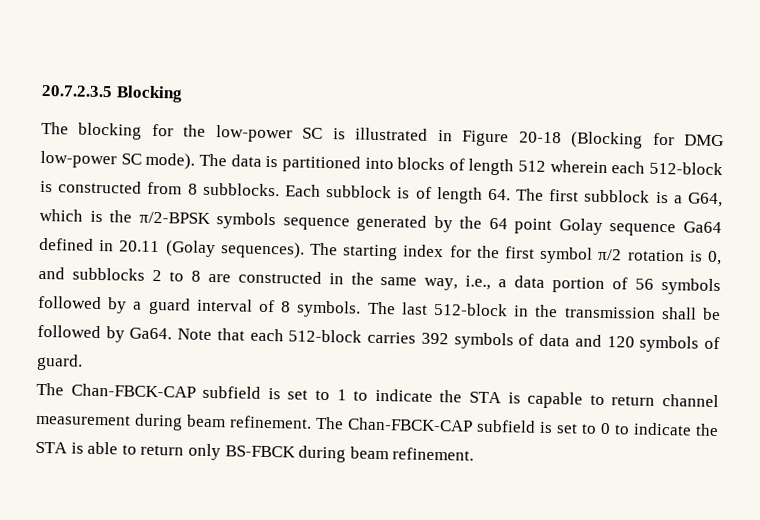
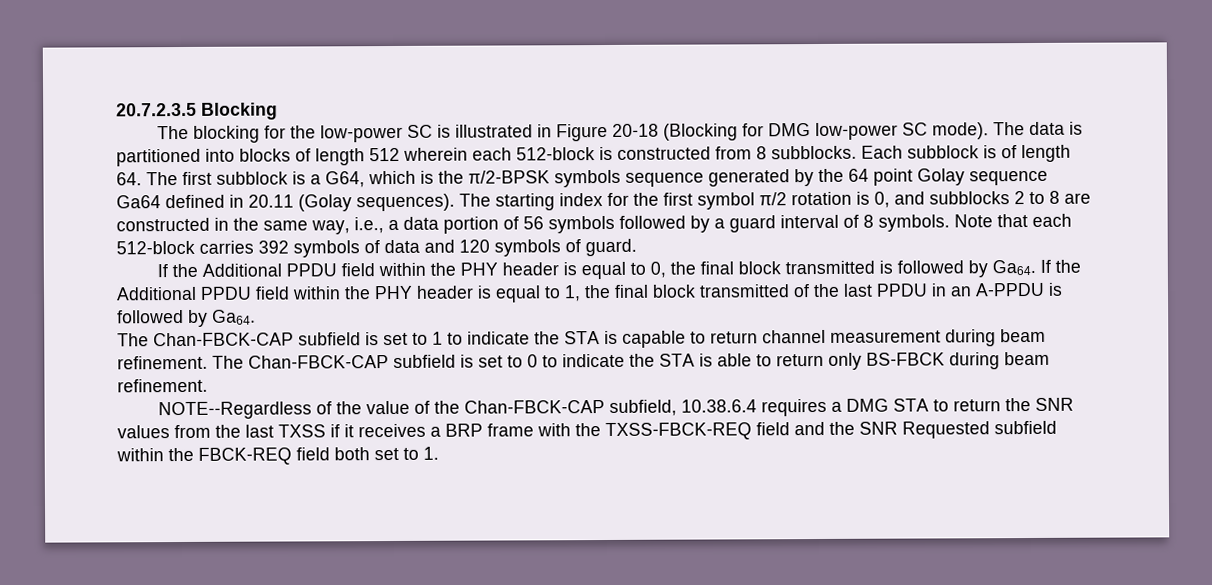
[367,301,721,321] [37,324,173,343] The last 512-block in the transmission shall be followed by Ga64. -> (950, 223) none
(83, 362) none -> [157,259,1082,280] [116,282,1063,303] [117,309,256,327] // If the Additional PPDU field within the PHY header is equal to 0, the final block transmitted is followed by Ga64. If the Additional PPDU field within the PHY header is equal to 1, the final block transmitted of the last PPDU in an A-PPDU is followed by Ga64.
(475, 454) none -> [158,397,1075,420] [117,420,1057,441] [116,446,439,465] // NOTE--Regardless of the value of the Chan-FBCK-CAP subfield, 10.38.6.4 requires a DMG STA to return the SNR values from the last TXSS if it receives a BRP frame with the TXSS-FBCK-REQ field and the SNR Requested subfield within the FBCK-REQ field both set to 1.

